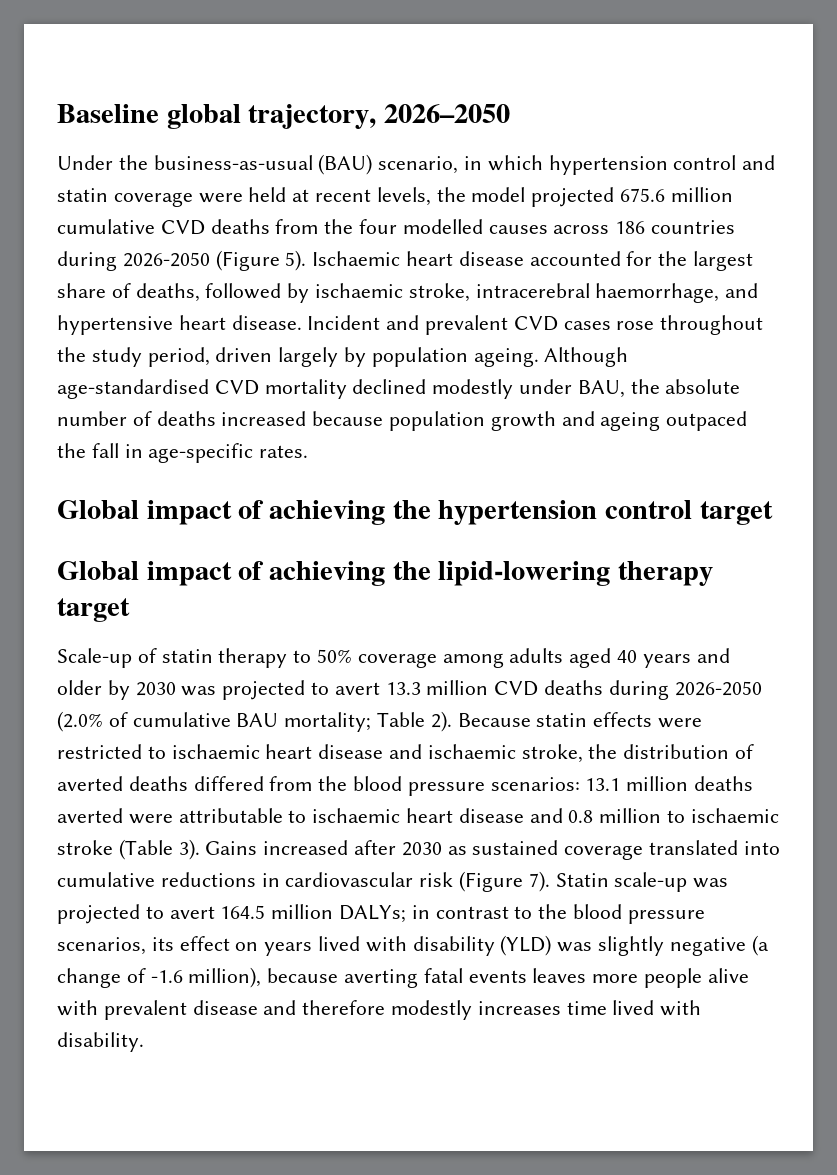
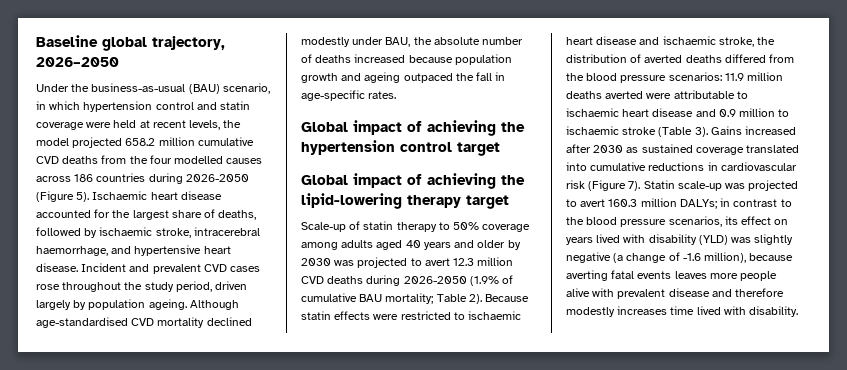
[620,188,666,202] 675.6 -> [125,138,156,146] 658.2
[385,682,421,695] 13.3 -> [453,258,475,266] 12.3
[57,711,103,732] (2.0% -> [469,276,499,286] (1.9%
[585,778,621,791] 13.1 -> [724,73,744,81] 11.9
[568,810,594,823] 0.8 -> [718,109,736,117] 0.9
[220,905,266,919] 164.5 -> [608,199,638,207] 160.3

